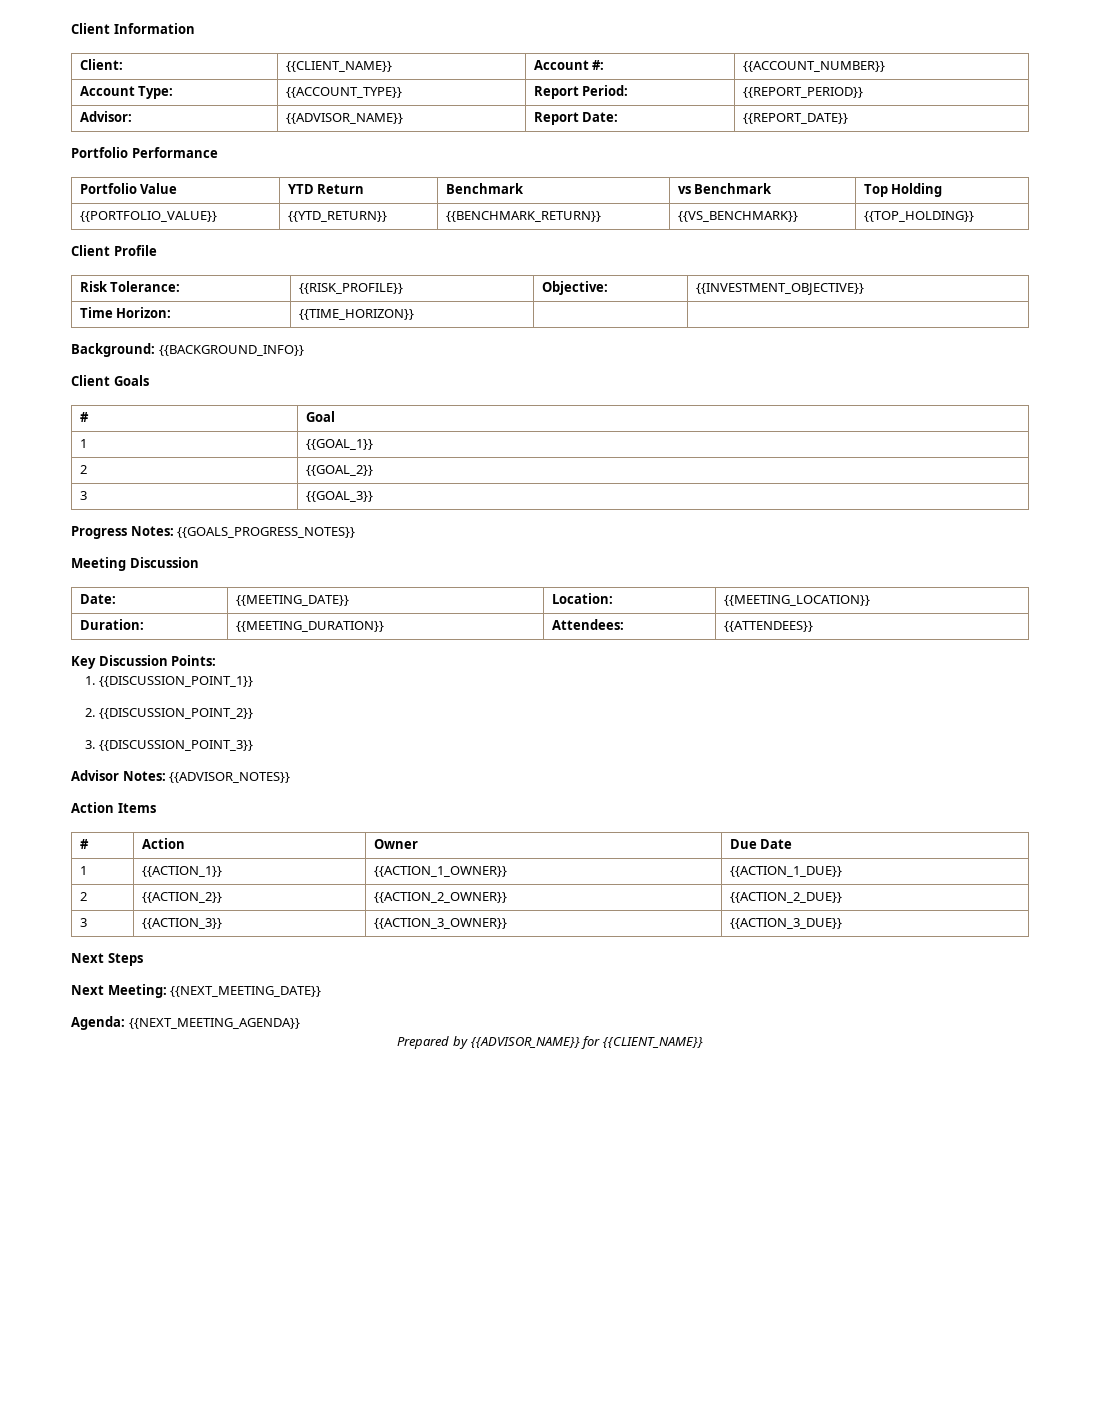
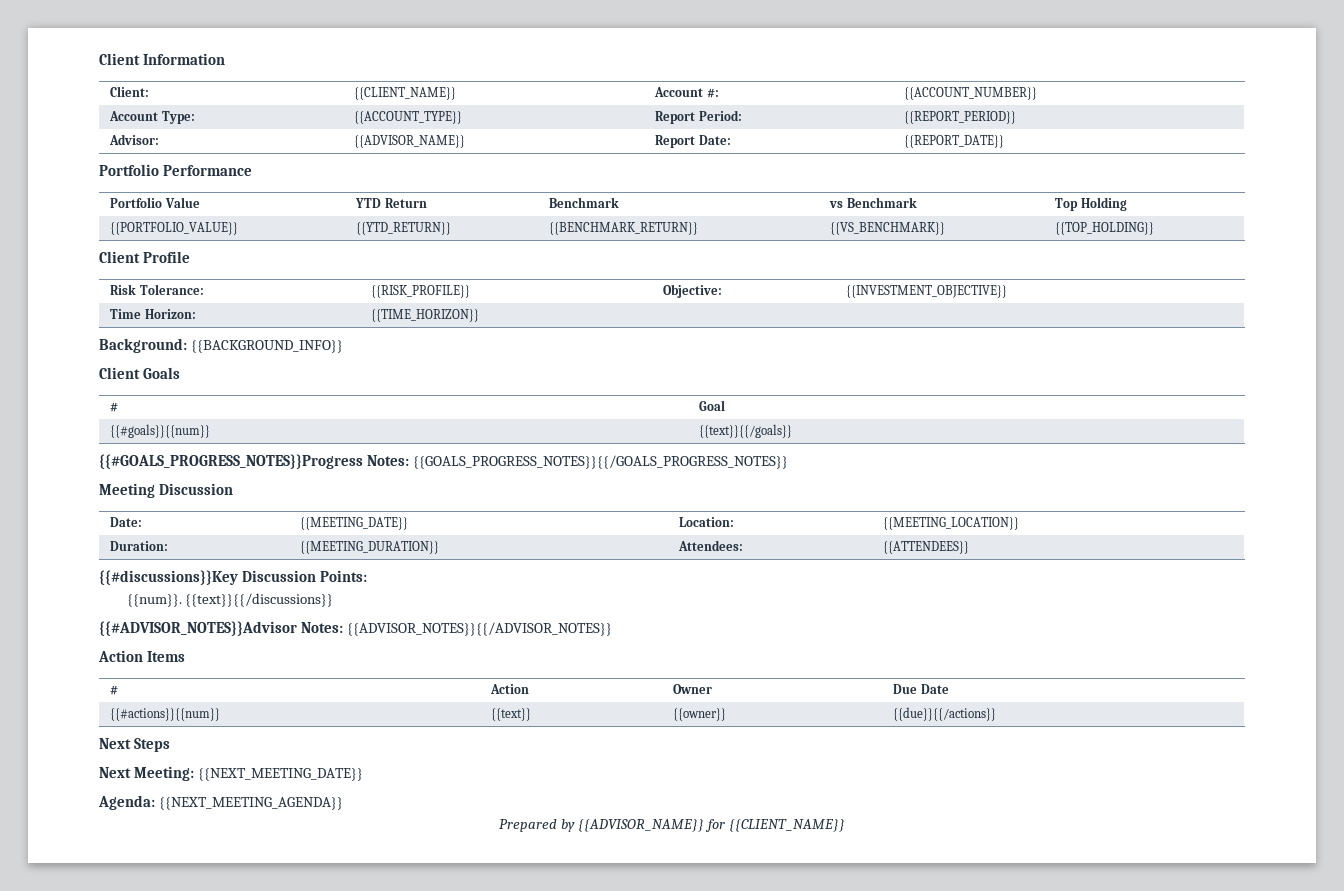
[79,439,87,448] [305,439,373,450] [79,465,87,474] [305,465,373,476] [79,491,87,500] [305,491,373,502] [71,526,356,539] 1 | {{GOAL_1}} // 2 | {{GOAL_2}} // 3 | {{GOAL_3}} // Progress Notes: {{GOALS_PROGRESS_NOTES}} -> [110,424,211,438] [699,424,793,438] [99,454,788,469] {{#goals}}{{num}} | {{text}}{{/goals}} // {{#GOALS_PROGRESS_NOTES}}Progress Notes: {{GOALS_PROGRESS_NOTES}}{{/GOALS_PROGRESS_NOTES}}
[71,656,96,669] Key -> [99,570,238,585] {{#discussions}}Key
[85,676,253,687] [85,708,253,719] [85,740,253,751] [71,770,291,783] 1. {{DISCUSSION_POINT_1}} // 2. {{DISCUSSION_POINT_2}} // 3. {{DISCUSSION_POINT_3}} // Advisor Notes: {{ADVISOR_NOTES}} -> [126,593,334,607] [99,621,612,636] {{num}}. {{text}}{{/discussions}} // {{#ADVISOR_NOTES}}Advisor Notes: {{ADVISOR_NOTES}}{{/ADVISOR_NOTES}}
[79,866,87,875] [141,866,222,877] [373,866,507,877] [729,866,842,877] [79,892,87,901] [141,892,222,903] [373,892,507,903] [729,892,842,903] [79,918,87,927] [141,918,222,929] [373,918,507,929] [729,918,842,929] 1 | {{ACTION_1}} | {{ACTION_1_OWNER}} | {{ACTION_1_DUE}} // 2 | {{ACTION_2}} | {{ACTION_2_OWNER}} | {{ACTION_2_DUE}} // 3 | {{ACTION_3}} | {{ACTION_3_OWNER}} | {{ACTION_3_DUE}} -> [110,708,221,721] [491,708,532,721] [673,708,727,721] [893,707,997,721] {{#actions}}{{num}} | {{text}} | {{owner}} | {{due}}{{/actions}}

